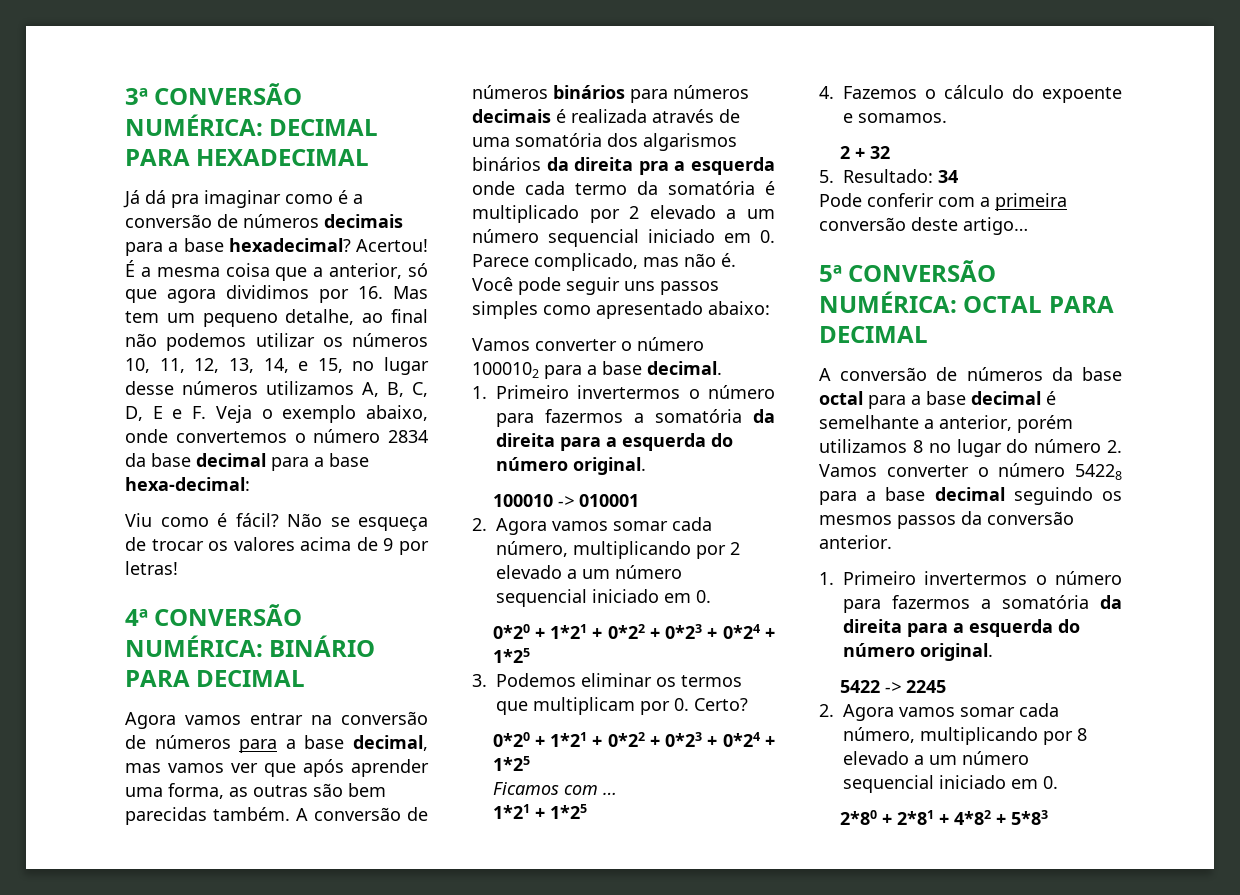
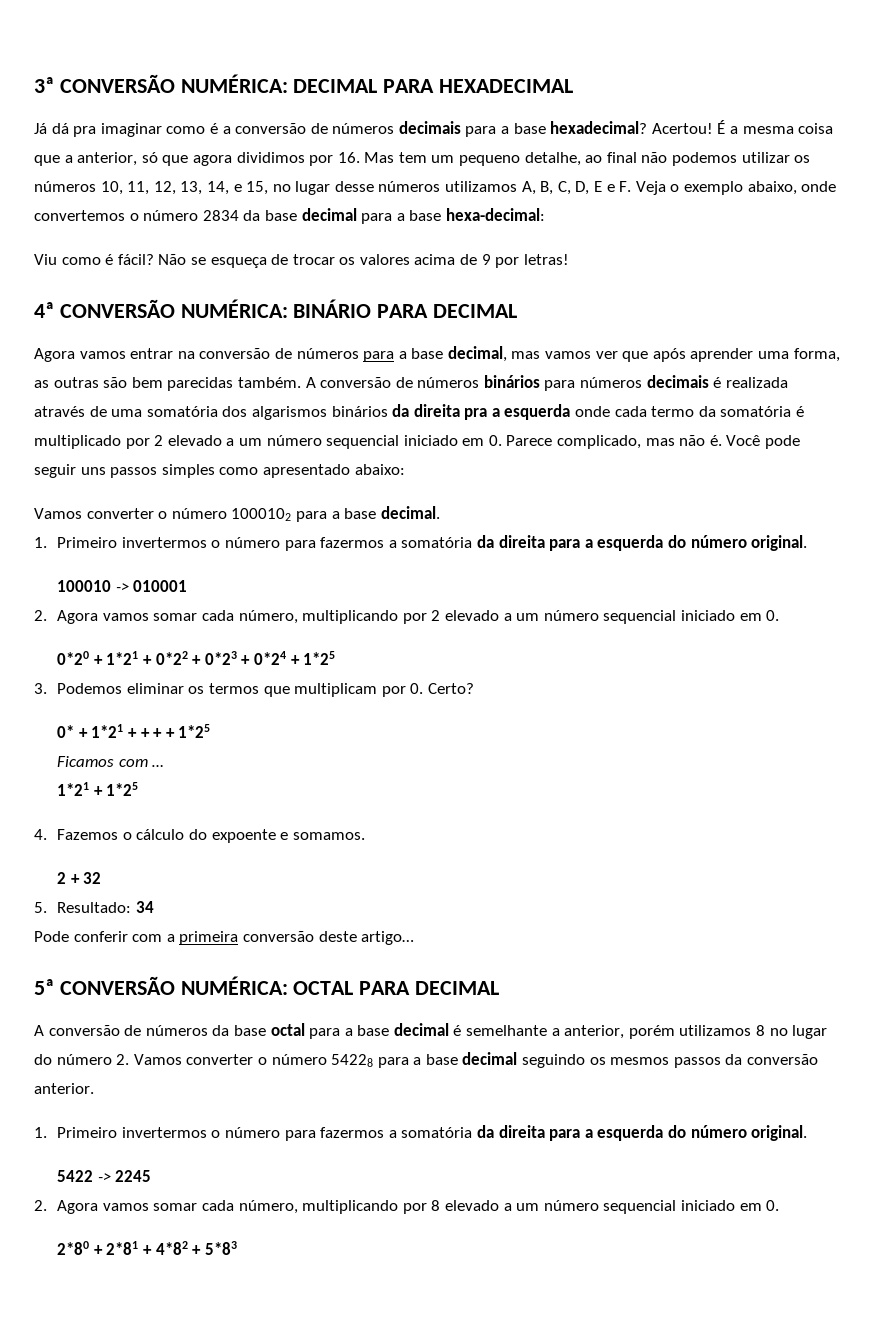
[492,732,760,747] 0*20 + 1*21 + 0*22 + 0*23 + 0*24 -> [57,724,163,738] 0* + 1*21 + + +

